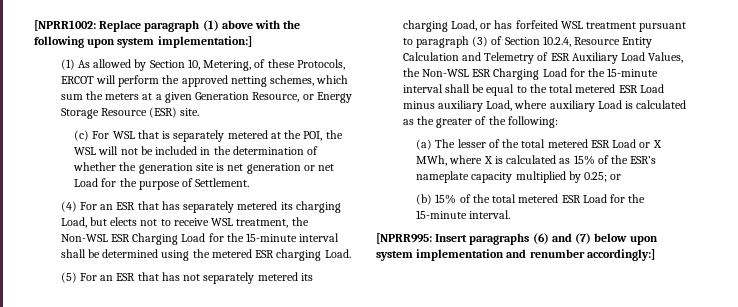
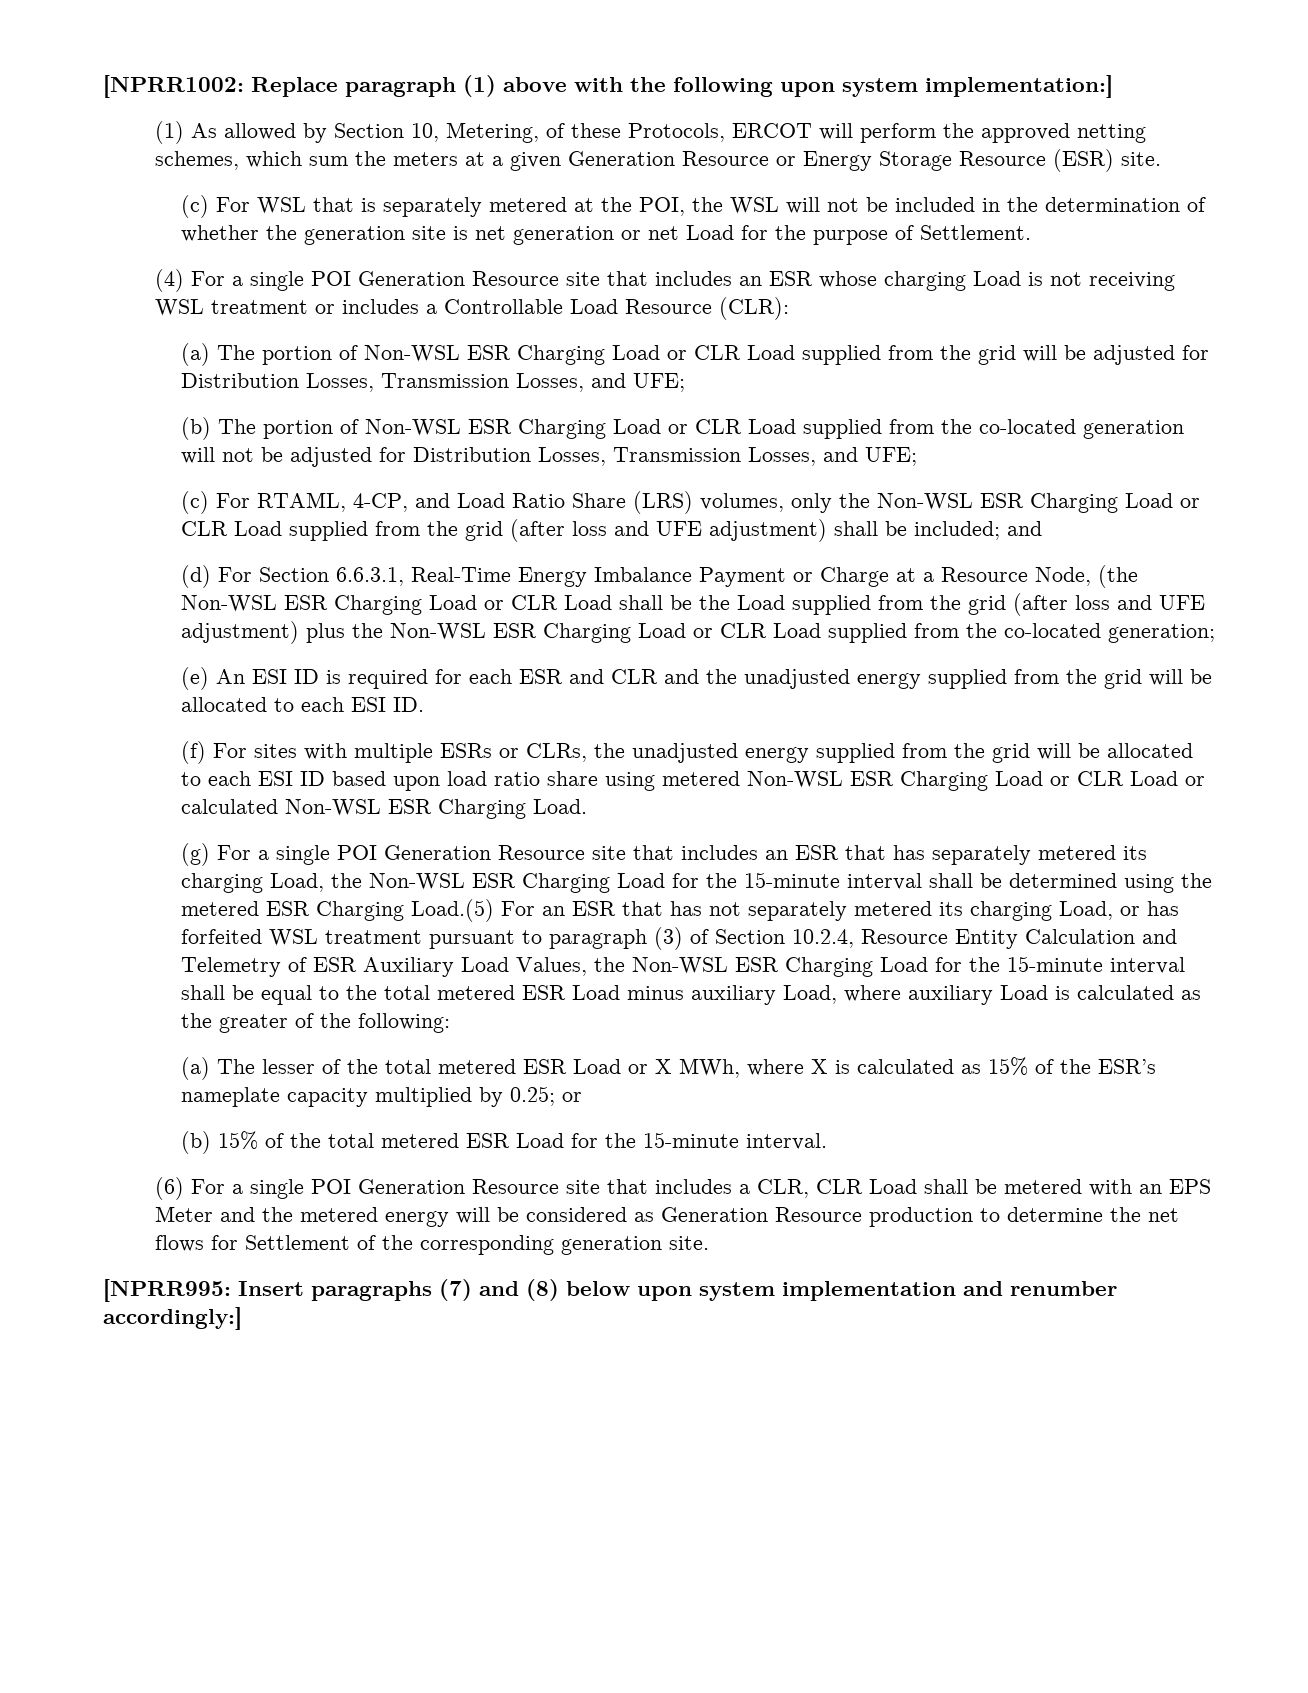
[252,92,300,102] Resource, -> [681,151,769,166] Resource
(97, 206) none -> [231,271,1175,291] [154,297,789,320] [180,343,1209,366] [180,373,685,392] [180,417,1184,440] [180,447,917,467] [180,491,1200,514] [180,519,1042,542] [180,565,1138,588] [180,593,1205,616] [180,621,1215,644] [180,667,1212,690] [180,697,424,712] [180,741,1193,764] [180,771,1205,791] [180,799,587,819] [180,843,758,866] a single POI Generation Resource site that includes an ESR whose charging Load is not receiving WSL treatment or includes a Controllable Load Resource (CLR): // (a) The portion of Non-WSL ESR Charging Load or CLR Load supplied from the grid will be adjusted for Distribution Losses, Transmission Losses, and UFE; // (b) The portion of Non-WSL ESR Charging Load or CLR Load supplied from the co-located generation will not be adjusted for Distribution Losses, Transmission Losses, and UFE; // (c) For RTAML, 4-CP, and Load Ratio Share (LRS) volumes, only the Non-WSL ESR Charging Load or CLR Load supplied from the grid (after loss and UFE adjustment) shall be included; and // (d) For Section 6.6.3.1, Real-Time Energy Imbalance Payment or Charge at a Resource Node, (the Non-WSL ESR Charging Load or CLR Load shall be the Load supplied from the grid (after loss and UFE adjustment) plus the Non-WSL ESR Charging Load or CLR Load supplied from the co-located generation; // (e) An ESI ID is required for each ESR and CLR and the unadjusted energy supplied from the grid will be allocated to each ESI ID. // (f) For sites with multiple ESRs or CLRs, the unadjusted energy supplied from the grid will be allocated to each ESI ID based upon load ratio share using metered Non-WSL ESR Charging Load or CLR Load or calculated Non-WSL ESR Charging Load. // (g) For a single POI Generation Resource site that includes
[89,217,289,228] but elects not to receive WSL treatment, -> (324, 882) none
[276,249,351,261] [60,272,77,283] charging Load. // (5) -> [315,899,494,922] Charging Load.(5)
(511, 214) none -> [154,1177,1211,1200] [154,1206,1179,1227] [154,1235,709,1255] // (6) For a single POI Generation Resource site that includes a CLR, CLR Load shall be metered with an EPS Meter and the metered energy will be considered as Generation Resource production to determine the net flows for Settlement of the corresponding generation site.
[532,233,592,244] (6) and (7) -> [439,1279,559,1301] (7) and (8)

